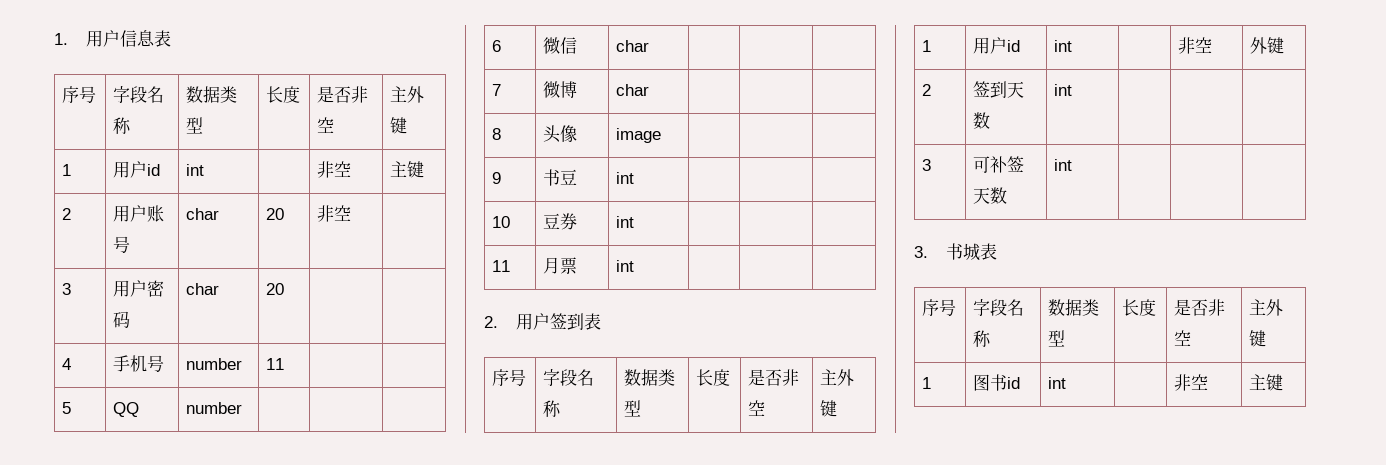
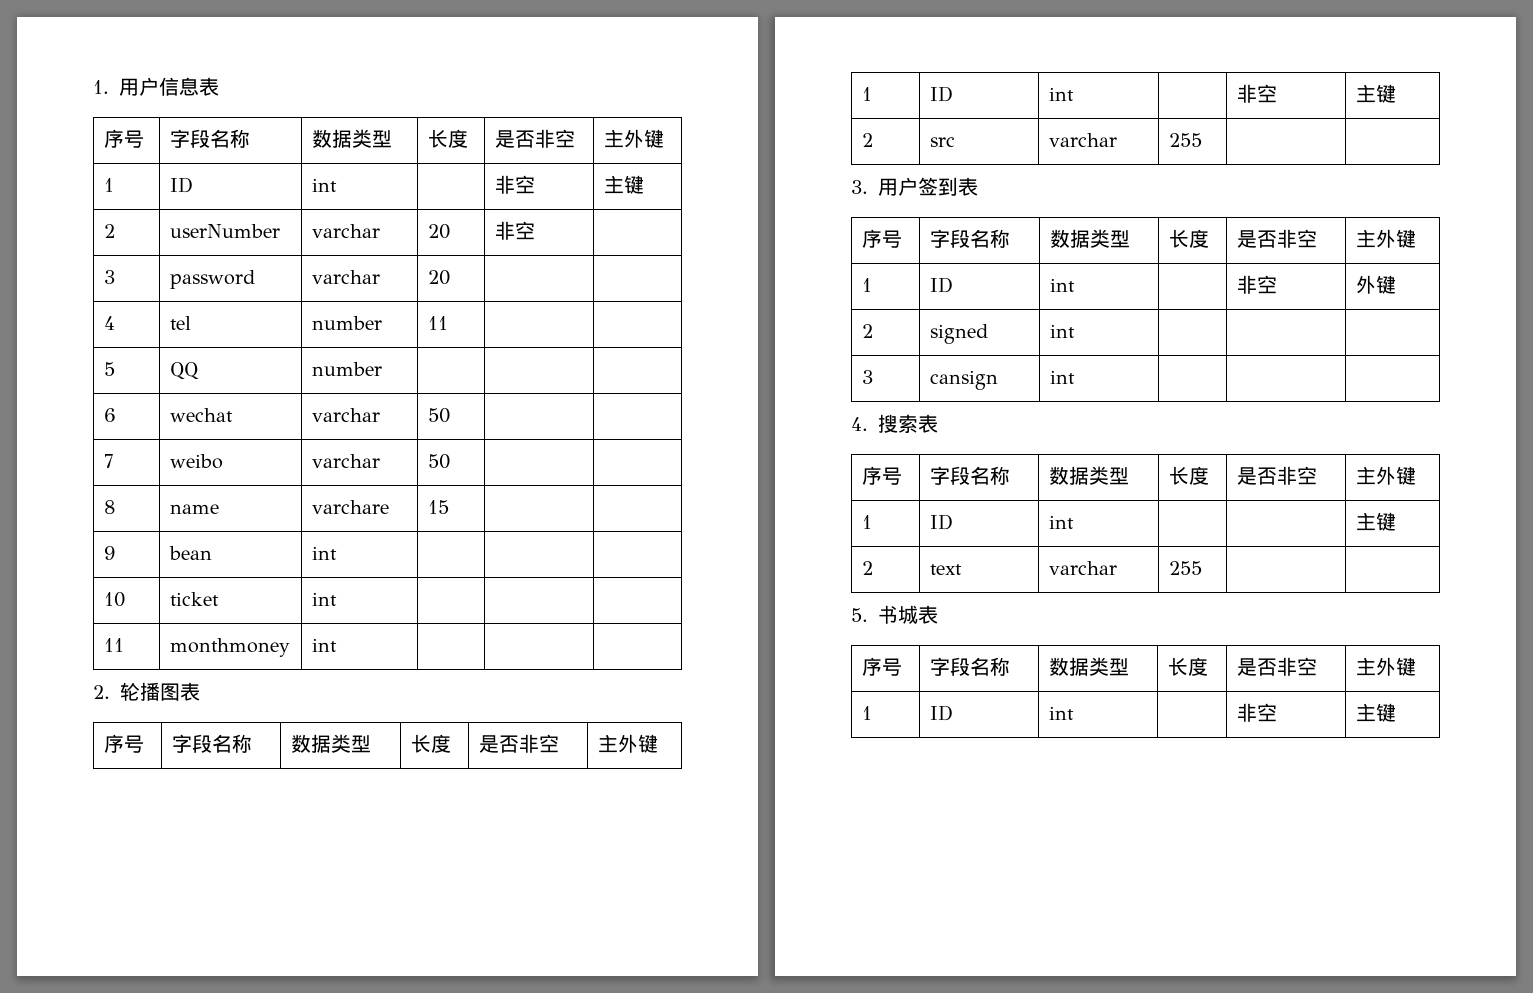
[113,161,161,178] [186,164,205,176] [317,161,352,178] [390,161,425,178] [62,208,72,220] [113,205,165,222] [113,236,131,253] [186,208,220,220] 用户id | int | | 非空 | 主键 // 2 | 用户账号 | char -> [169,177,193,193] [311,178,337,192] [494,175,535,194] [603,175,644,194] [103,224,115,238] [169,224,280,238] [311,224,380,238] ID | int | | 非空 | 主键 // 2 | userNumber | varchar
[113,280,165,297] [113,311,131,328] [186,283,220,295] 用户密码 | char -> [169,270,255,289] [311,270,380,284] password | varchar
[113,355,165,372] 手机号 -> [169,316,191,330] tel
[543,37,578,54] [616,40,650,52] [492,84,502,96] [543,81,578,98] [616,84,650,96] [492,128,502,140] [543,125,578,143] [616,128,662,143] 微信 | char | | | // 7 | 微博 | char | | | // 8 | 头像 | image | -> [169,408,233,422] [311,408,380,422] [427,408,450,423] [103,454,113,468] [169,454,223,469] [311,454,380,468] [427,454,450,469] [103,500,115,514] [169,504,219,514] [311,500,389,514] [427,500,449,514] wechat | varchar | 50 | | // 7 | weibo | varchar | 50 | | // 8 | name | varchare | 15
[543,169,578,186] 书豆 -> [168,546,212,560] bean
[543,213,578,230] 豆券 -> [169,592,219,606] ticket
[543,257,578,274] 月票 -> [169,638,290,657] monthmoney
(498, 322) none -> [120,682,200,701] [103,734,144,753] [171,734,252,753] [290,734,371,753] [410,734,451,753] [478,734,559,753] [597,734,658,753] [861,87,872,101] [929,86,953,102] [1048,87,1074,101] [1236,84,1277,103] [1355,84,1396,103] [861,133,873,147] [929,137,955,147] [1048,133,1117,147] [1168,133,1202,147] [851,180,868,194] 轮播图表 // 序号 | 字段名称 | 数据类型 | 长度 | 是否非空 | 主外键 // 1 | ID | int | | 非空 | 主键 // 2 | src | varchar | 255 | | // 3.
[973,37,1021,54] 用户id -> [929,277,953,293] ID
[973,81,1025,98] [973,112,991,129] 签到天数 -> [929,324,988,344] signed
[973,156,1025,173] [973,187,1008,204] [1054,159,1073,171] [914,246,928,258] 可补签天数 | int | | | // 3. -> [929,370,998,390] [1049,370,1075,384] [851,414,938,433] [861,466,902,485] [929,466,1010,485] [1048,466,1129,485] [1168,466,1209,485] [1236,466,1317,485] [1355,466,1416,485] [861,515,872,529] [929,514,953,530] [1048,515,1074,529] [1355,512,1396,531] [861,561,873,575] [929,564,962,575] [1048,561,1117,575] [1168,561,1202,575] [851,608,868,622] cansign | int | | | // 4.搜索表 // 序号 | 字段名称 | 数据类型 | 长度 | 是否非空 | 主外键 // 1 | ID | int | | | 主键 // 2 | text | varchar | 255 | | // 5.
[973,374,1021,391] 图书id -> [929,705,953,721] ID

